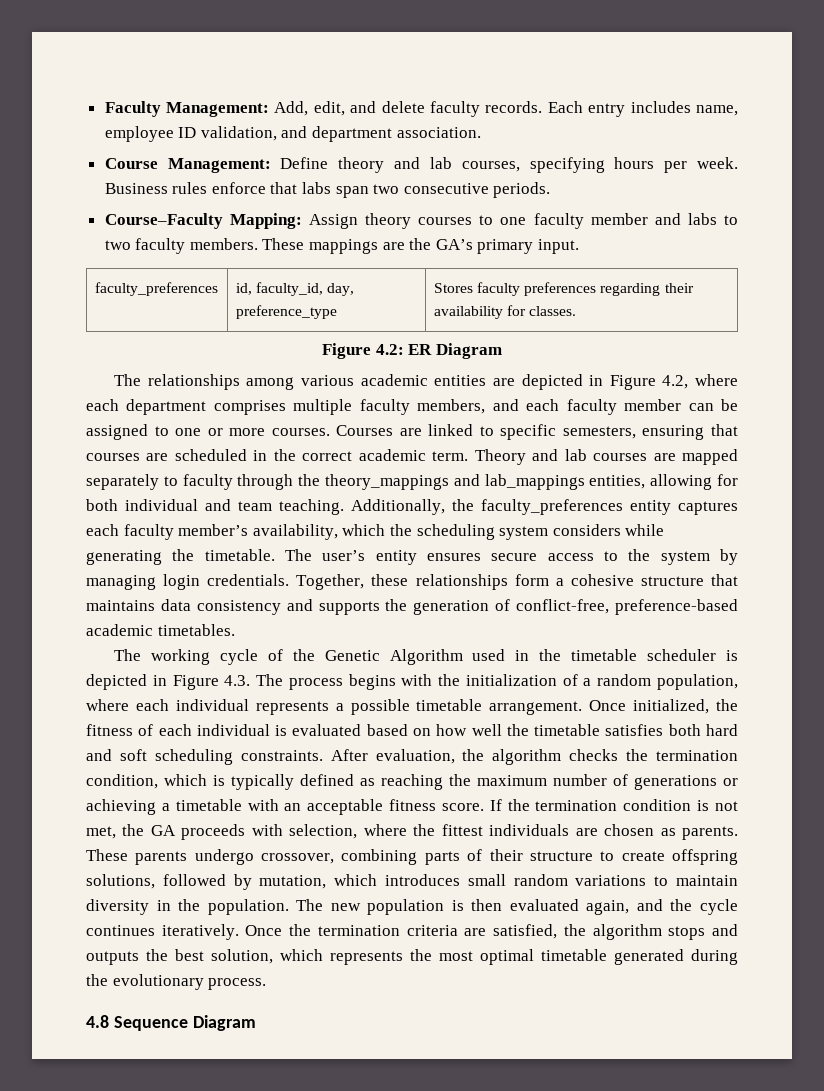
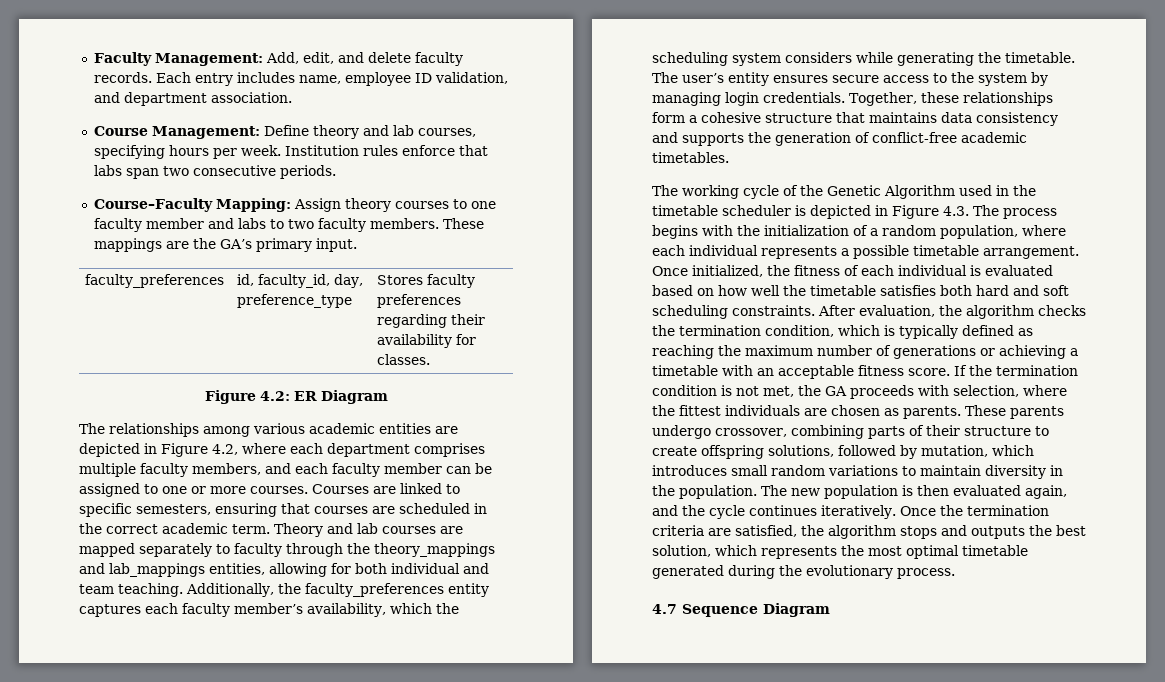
[104,183,168,194] Business -> [284,145,359,156] Institution
[516,599,738,615] conflict-free, preference-based -> [872,132,957,143] conflict-free
[86,1015,109,1028] 4.8 -> [652,604,677,614] 4.7

